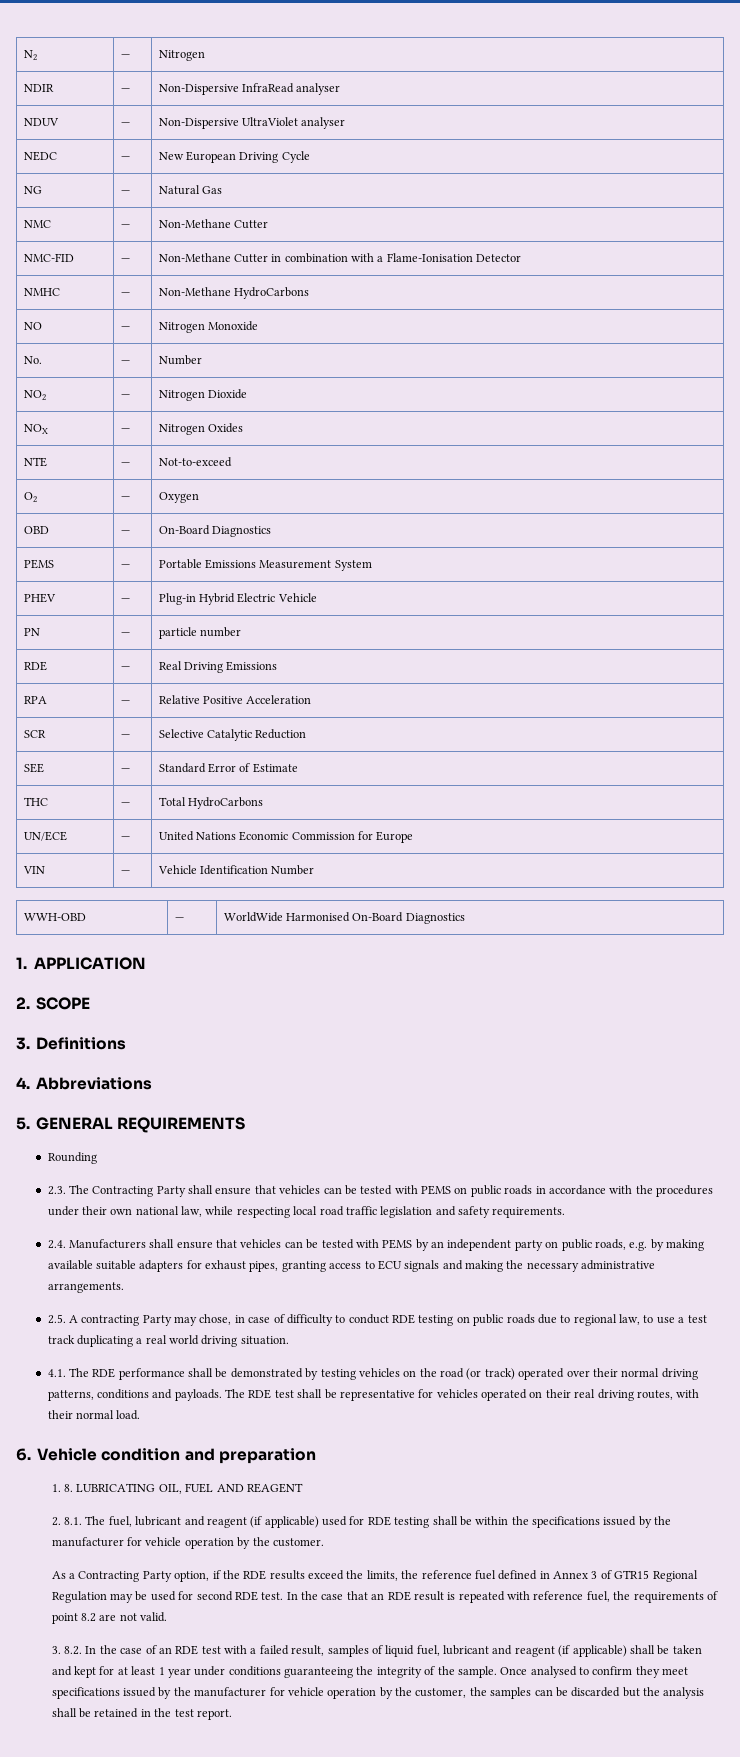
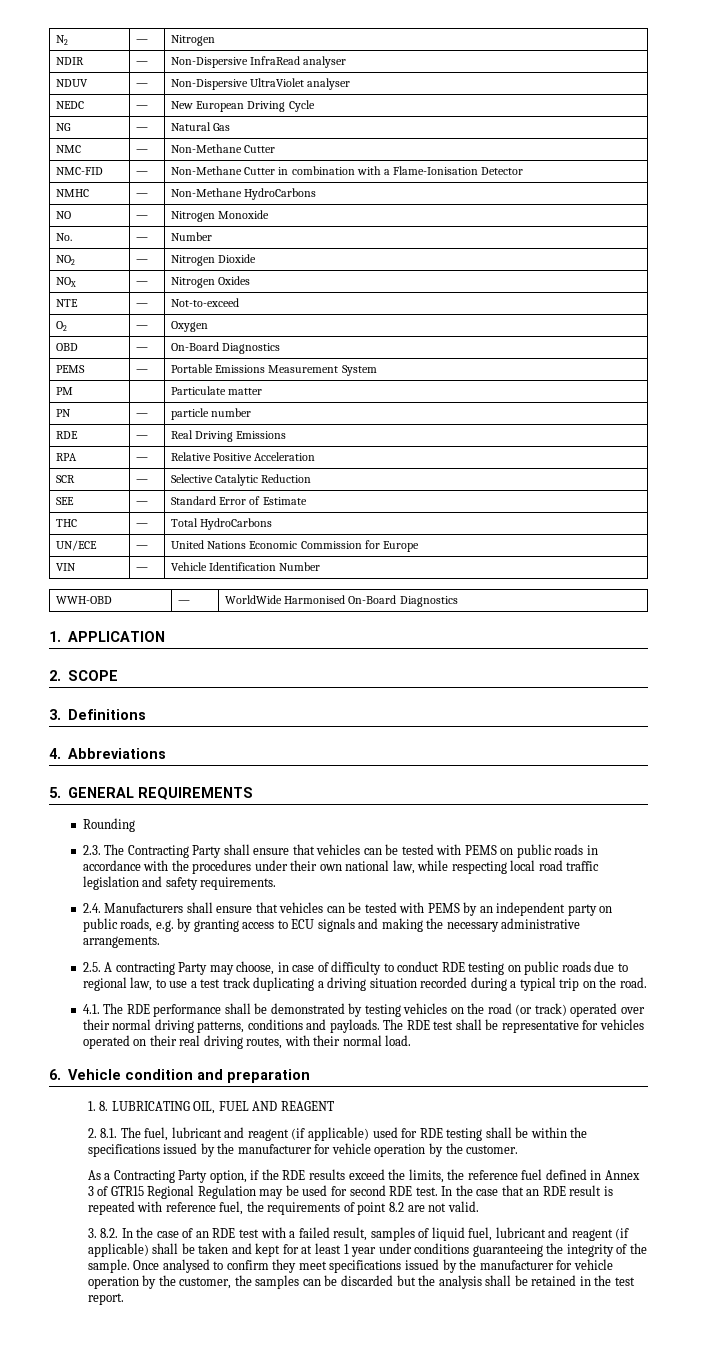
[23,593,56,603] [120,598,130,602] [158,593,317,605] PHEV | — | Plug-in Hybrid Electric Vehicle -> [56,387,74,395] [171,386,263,395] PM | | Particulate matter
[666,1239,705,1251] [47,1260,279,1272] making available suitable adapters for exhaust pipes, -> (192, 925) none
[199,1314,232,1325] chose, -> [236,961,275,975] choose,
[145,1335,289,1347] real world driving situation. -> [327,977,647,991] driving situation recorded during a typical trip on the road.

